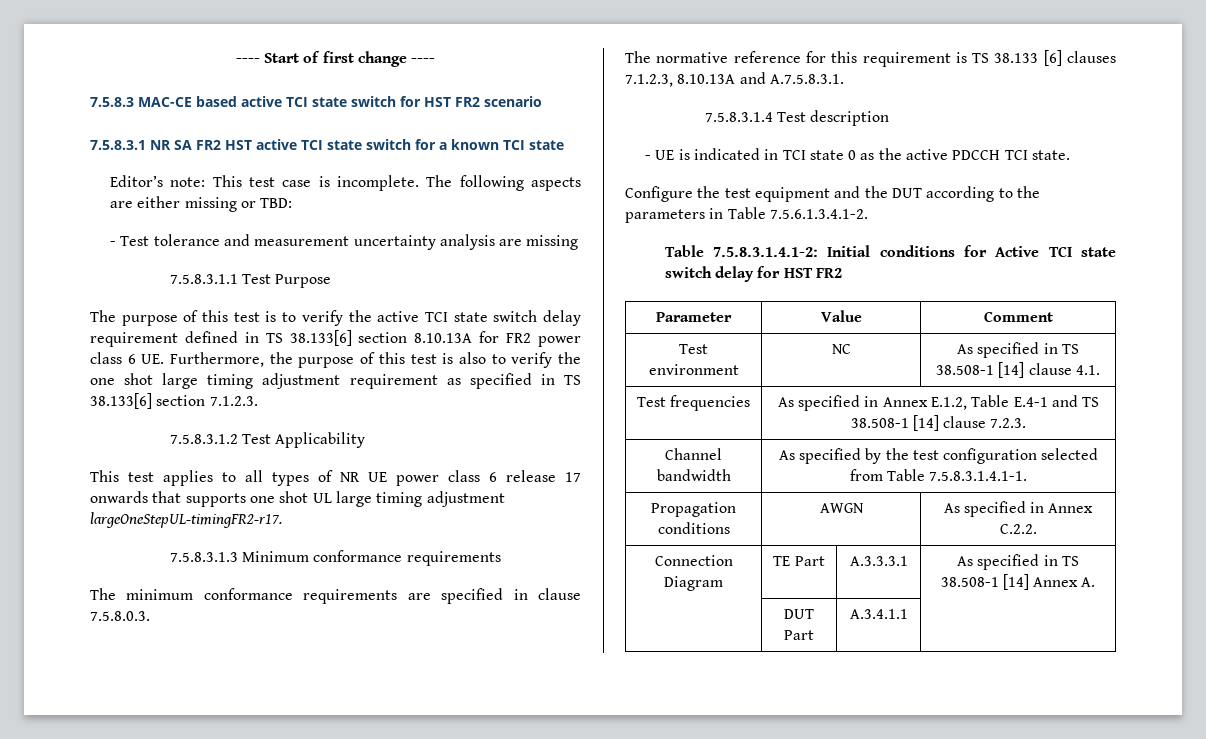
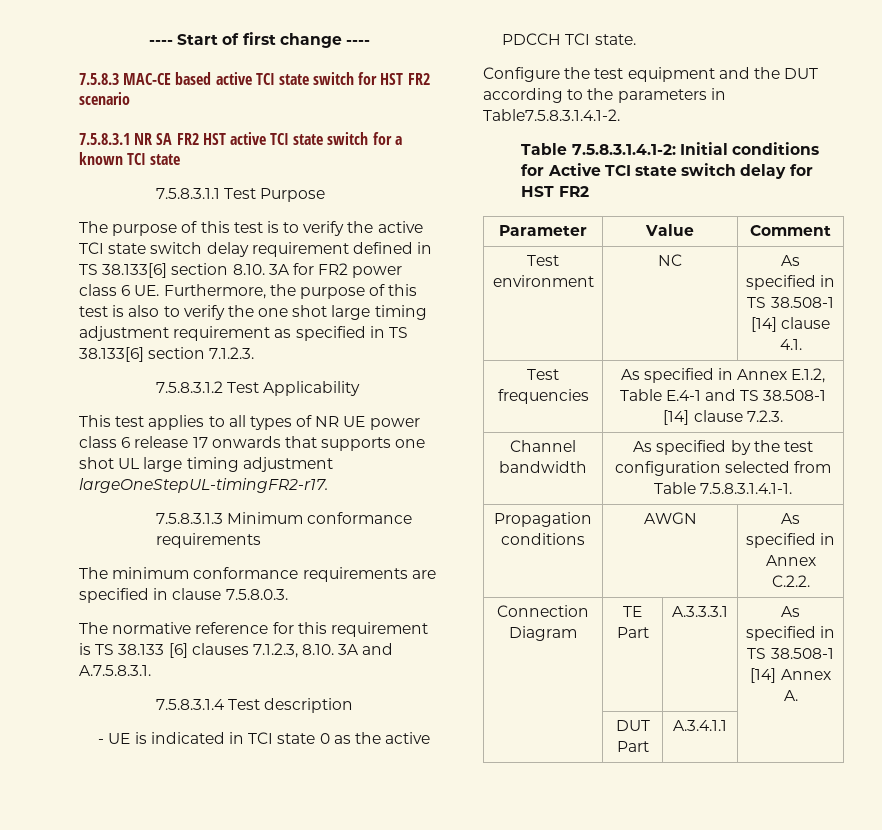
[109,175,581,191] [109,196,293,212] [109,234,579,250] // Editor’s note: This test case is incomplete. The following aspects are either missing or TBD: // - Test tolerance and measurement uncertainty analysis are missing -> (181, 159) none
[414,333,473,343] 8.10.13A -> [232,264,290,275] 8.10. 3A
[677,74,736,84] 8.10.13A -> [302,644,360,655] 8.10. 3A
[727,207,868,219] Table 7.5.6.1.3.4.1-2. -> [483,109,620,121] Table7.5.8.3.1.4.1-2.

